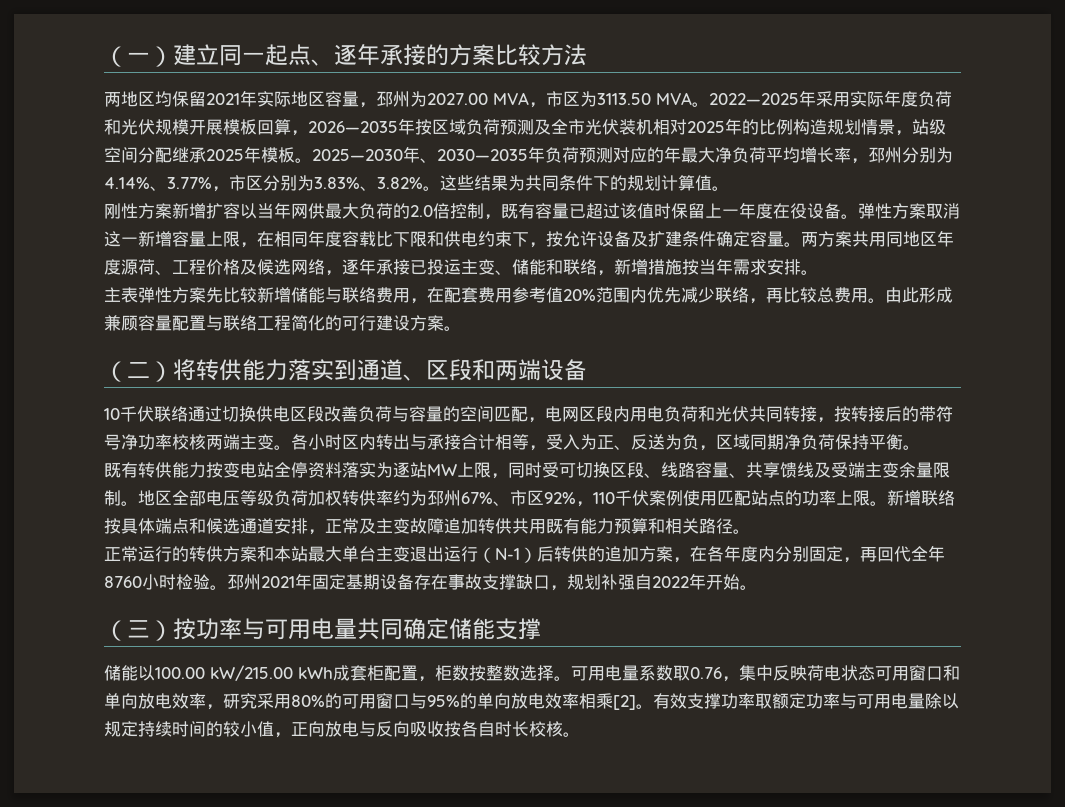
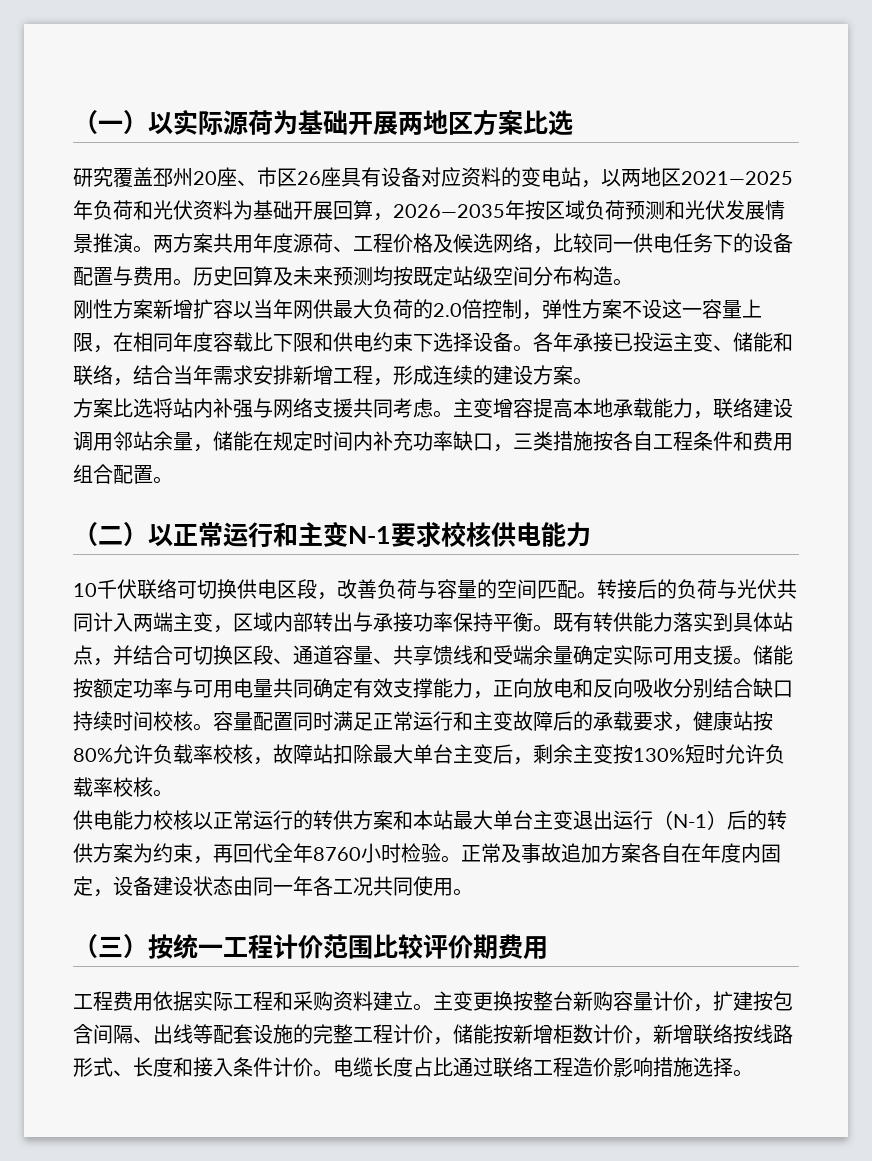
[173,44,587,66] [104,90,952,108] [104,119,257,135] 建立同一起点、逐年承接的方案比较方法 // 两地区均保留2021年实际地区容量，邳州为2027.00 MVA，市区为3113.50 MVA。2022—2025年采用实际年度负荷和光伏规模开展模板 -> [148,110,573,136] [73,167,793,188] [73,200,333,220] 以实际源荷为基础开展两地区方案比选 // 研究覆盖邳州20座、市区26座具有设备对应资料的变电站，以两地区2021—2025年负荷和光伏资料为基础开展
[534,118,946,136] [104,146,953,164] [104,175,712,192] 及全市光伏装机相对2025年的比例构造规划情景，站级空间分配继承2025年模板。2025—2030年、2030—2035年负荷预测对应的年最大净负荷平均增长率，邳州分别为4.14%、3.77%，市区分别为3.83%、3.82%。这些结果为共同条件下的规划计算值 -> [665,200,785,220] [73,233,793,254] [73,266,613,286] 和光伏发展情景推演。两方案共用年度源荷、工程价格及候选网络，比较同一供电任务下的设备配置与费用。历史回算及未来预测均按既定站级空间分布构造
[501,202,960,219] [104,231,172,247] 既有容量已超过该值时保留上一年度在役设备。弹性方案取消这一新增 -> [542,299,702,319] 弹性方案不设这一
[529,230,954,248] [104,259,359,276] ，按允许设备及扩建条件确定容量。两方案共用同地区年度源荷、工程价格及候选网络，逐 -> [433,332,553,352] 选择设备。各
[614,259,699,275] 新增措施按 -> [133,365,173,385] 结合
[801,270,818,275] [104,287,953,304] [104,315,461,331] [104,359,587,382] 。 // 主表弹性方案先比较新增储能与联络费用，在配套费用参考值20%范围内优先减少联络，再比较总费用。由此形成兼顾容量配置与联络工程简化的可行建设方案。 // （二）将转供能力落实到通道、区段和两端设备 -> [293,365,593,386] [73,398,793,419] [73,431,793,452] [73,464,173,484] [73,522,591,548] 新增工程，形成连续的建设方案。 // 方案比选将站内补强与网络支援共同考虑。主变增容提高本地承载能力，联络建设调用邻站余量，储能在规定时间内补充功率缺口，三类措施按各自工程条件和费用组合配置。 // （二）以正常运行和主变N-1要求校核供电能力
[188,406,222,422] 通过 -> [177,581,197,599] 可
(324, 414) none -> [317,592,337,600] ，
[528,406,953,423] [104,434,835,451] ，电网区段内用电负荷和光伏共同转接，按转接后的带符号净功率校核两端主变。各小时区内转出与承接合计相等，受入为正、反送为负，区域同期净负荷 -> [577,579,797,599] [73,612,453,633] 。转接后的负荷与光伏共同计入两端主变，区域内部转出与承接功率
(920, 447) // -> (553, 628) none
[206,462,559,479] 按变电站全停资料落实为逐站MW上限，同时受 -> [673,612,793,632] [73,645,173,666] 落实到具体站点，并结合
[661,462,695,478] 线路 -> [293,645,333,665] 通道
[814,462,950,478] [104,490,955,507] [104,518,750,535] 及受端主变余量限制。地区全部电压等级负荷加权转供率约为邳州67%、市区92%，110千伏案例使用匹配站点的功率上限。新增联络按具体端点和候选通道安排，正常及主变故障追加转供共用既有能力预算和相关路径。 // -> [473,645,793,665] [73,678,793,699] [73,711,773,732] [73,744,785,765] [73,777,173,797] [73,810,213,830] 和受端余量确定实际可用支援。储能按额定功率与可用电量共同确定有效支撑能力，正向放电和反向吸收分别结合缺口持续时间校核。容量配置同时满足正常运行和主变故障后的承载要求，健康站按80%允许负载率校核，故障站扣除最大单台主变后，剩余主变按130%短时允许负载率校核。 // 供电能力校核以
[554,545,843,563] 转供的追加方案，在各年度内分别固定 -> [747,810,787,830] [73,843,193,863] 的转供方案为约束
[227,573,757,591] [104,618,541,641] [104,665,960,682] [104,693,959,710] [104,721,563,738] 邳州2021年固定基期设备存在事故支撑缺口，规划补强自2022年开始。 // （三）按功率与可用电量共同确定储能支撑 // 储能以100.00 kW/215.00 kWh成套柜配置，柜数按整数选择。可用电量系数取0.76，集中反映荷电状态可用窗口和单向放电效率，研究采用80%的可用窗口与95%的单向放电效率相乘[2]。有效支撑功率取额定功率与可用电量除以规定持续时间的较小值，正向放电与反向吸收按各自时长校核 -> [461,843,781,863] [73,876,473,897] [73,934,548,960] [73,991,793,1012] [73,1024,793,1045] [73,1057,733,1078] 正常及事故追加方案各自在年度内固定，设备建设状态由同一年各工况共同使用。 // （三）按统一工程计价范围比较评价期费用 // 工程费用依据实际工程和采购资料建立。主变更换按整台新购容量计价，扩建按包含间隔、出线等配套设施的完整工程计价，储能按新增柜数计价，新增联络按线路形式、长度和接入条件计价。电缆长度占比通过联络工程造价影响措施选择

